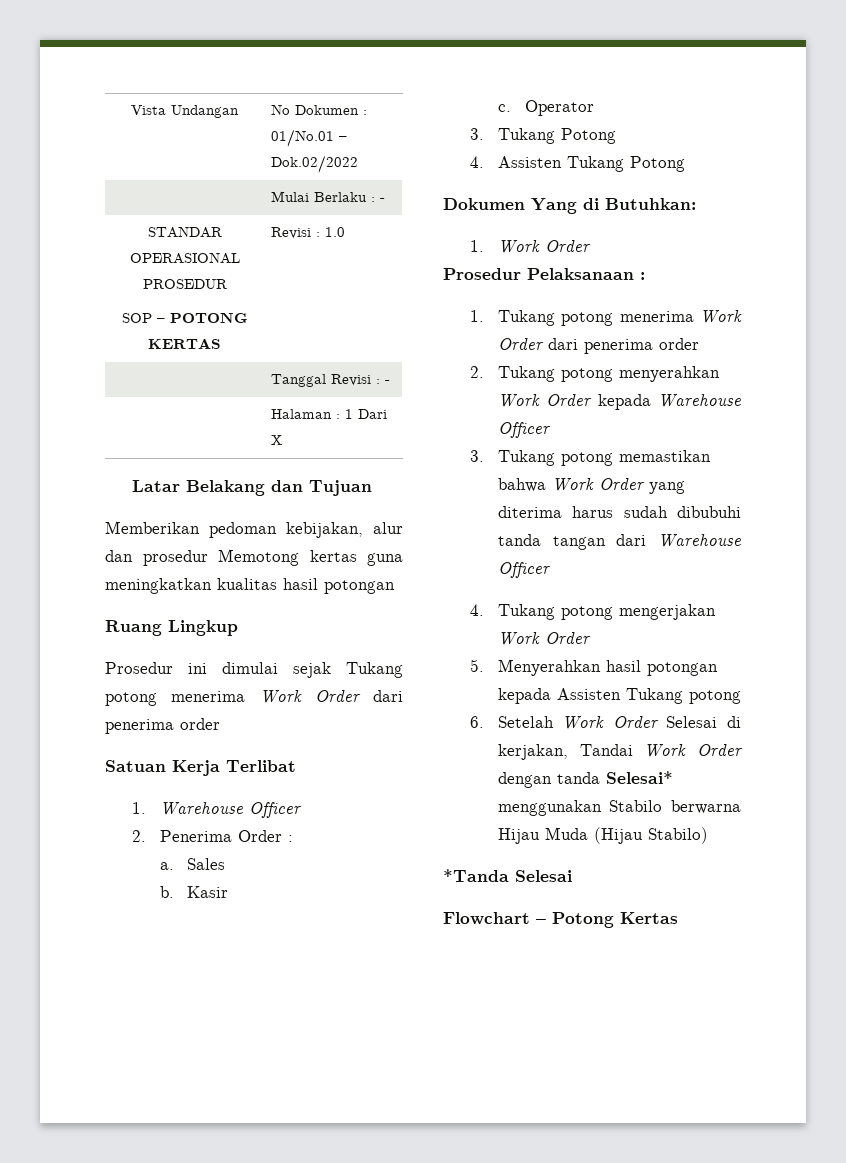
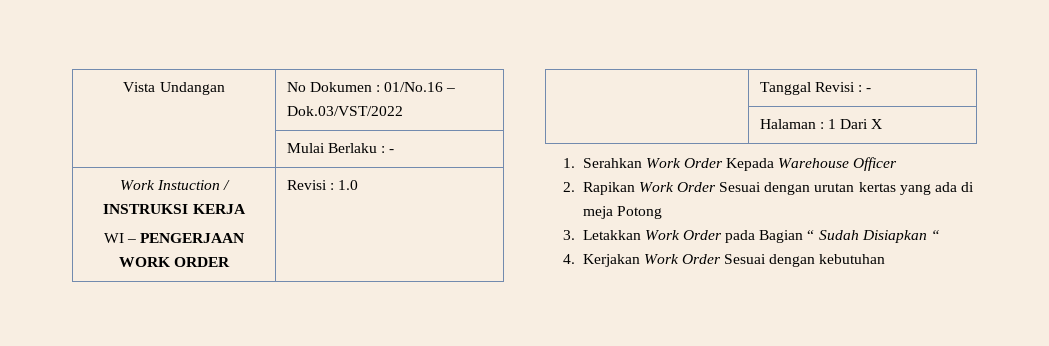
[270,129,347,147] [270,155,358,173] 01/No.01 – Dok.02/2022 -> [384,82,456,92] [286,106,403,116] 01/No.16 – Dok.03/VST/2022
[147,226,222,238] [129,252,240,264] [142,279,227,289] [121,312,248,323] [148,338,221,349] STANDAR OPERASIONAL PROSEDUR // SOP – POTONG KERTAS -> [119,180,231,190] [103,204,246,214] [103,233,245,243] [118,257,231,267] Work Instuction / INSTRUKSI KERJA // WI – PENGERJAAN WORK ORDER
[132,480,373,496] [105,521,403,538] [105,549,403,566] [105,578,395,594] [105,620,238,636] [105,662,403,678] [105,690,403,706] [105,718,220,734] [105,760,296,776] [132,802,302,818] [132,830,293,842] [159,858,226,870] [159,886,229,898] [497,100,595,116] [470,128,616,144] [470,156,685,172] [443,198,696,214] [470,240,591,253] [443,268,645,280] [470,310,742,326] [497,338,699,354] [470,366,720,382] [497,394,741,410] [497,422,551,438] [470,450,711,466] [497,478,685,494] [497,506,741,518] [497,534,741,550] [497,562,551,578] [470,604,716,620] [497,632,591,645] [470,659,718,676] [497,688,741,704] [470,716,741,729] [497,744,743,760] [497,771,673,788] [497,800,741,816] [497,827,708,844] [443,869,572,882] [443,912,678,928] Latar Belakang dan Tujuan // Memberikan pedoman kebijakan, alur dan prosedur Memotong kertas guna meningkatkan kualitas hasil potongan // Ruang Lingkup // Prosedur ini dimulai sejak Tukang potong menerima Work Order dari penerima order // Satuan Kerja Terlibat // 1. Warehouse Officer // 2. Penerima Order : // a. Sales // b. Kasir // c. Operator // 3. Tukang Potong // 4. Assisten Tukang Potong // Dokumen Yang di Butuhkan: // 1. Work Order // Prosedur Pelaksanaan : // 1. Tukang potong menerima Work Order dari penerima order // 2. Tukang potong menyerahkan Work Order kepada Warehouse Officer // 3. Tukang potong memastikan bahwa Work Order yang diterima harus sudah dibubuhi tanda tangan dari Warehouse Officer // 4. Tukang potong mengerjakan Work Order // 5. Menyerahkan hasil potongan kepada Assisten Tukang potong // 6. Setelah Work Order Selesai di kerjakan, Tandai Work Order dengan tanda Selesai* menggunakan Stabilo berwarna Hijau Muda (Hijau Stabilo) // *Tanda Selesai // Flowchart – Potong Kertas -> [562,157,898,171] [562,182,975,195] [582,206,662,219] [562,230,941,243] [562,254,886,267] 1. Serahkan Work Order Kepada Warehouse Officer // 2. Rapikan Work Order Sesuai dengan urutan kertas yang ada di meja Potong // 3. Letakkan Work Order pada Bagian “ Sudah Disiapkan “ // 4. Kerjakan Work Order Sesuai dengan kebutuhan

